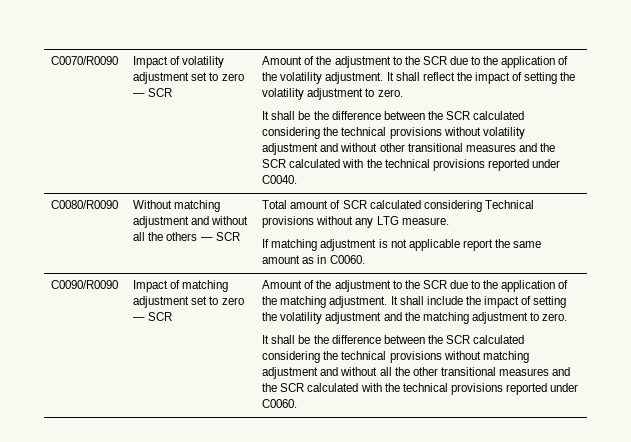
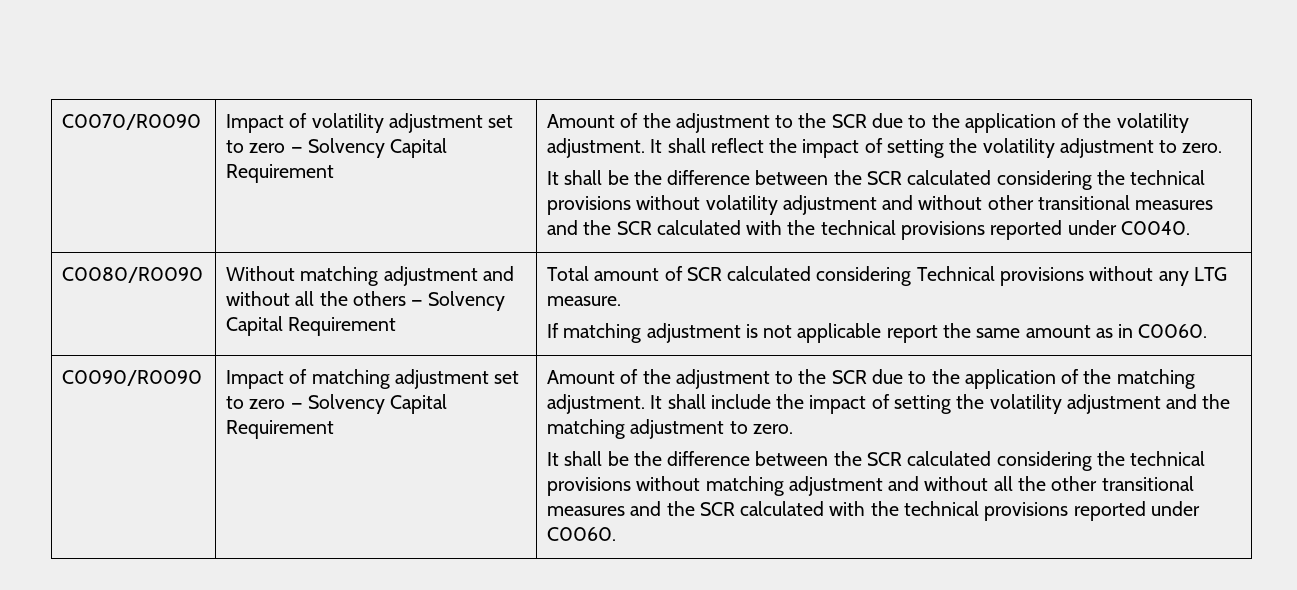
[148,88,173,97] SCR -> [307,138,448,158] [226,164,335,183] Solvency Capital Requirement
[215,232,240,241] SCR -> [428,291,506,311] [226,316,397,336] Solvency Capital Requirement
[148,312,173,321] SCR -> [307,394,448,414] [226,420,335,439] Solvency Capital Requirement

